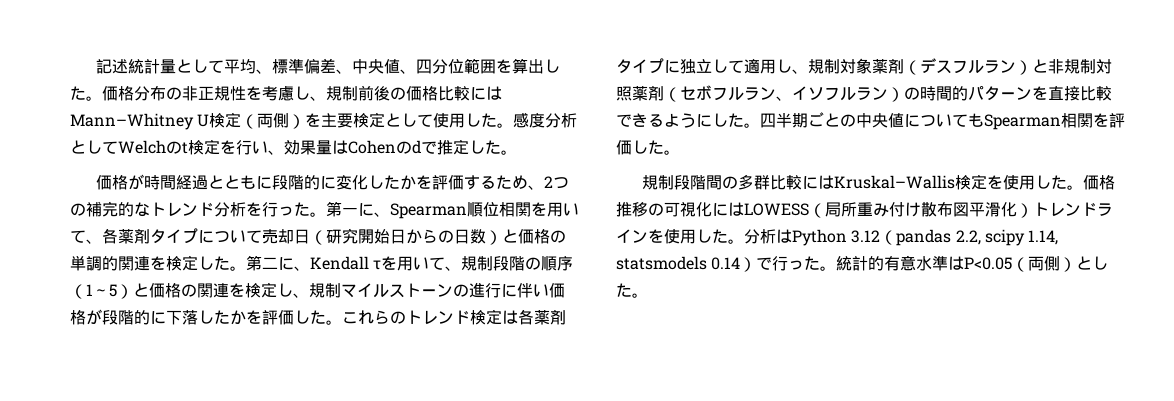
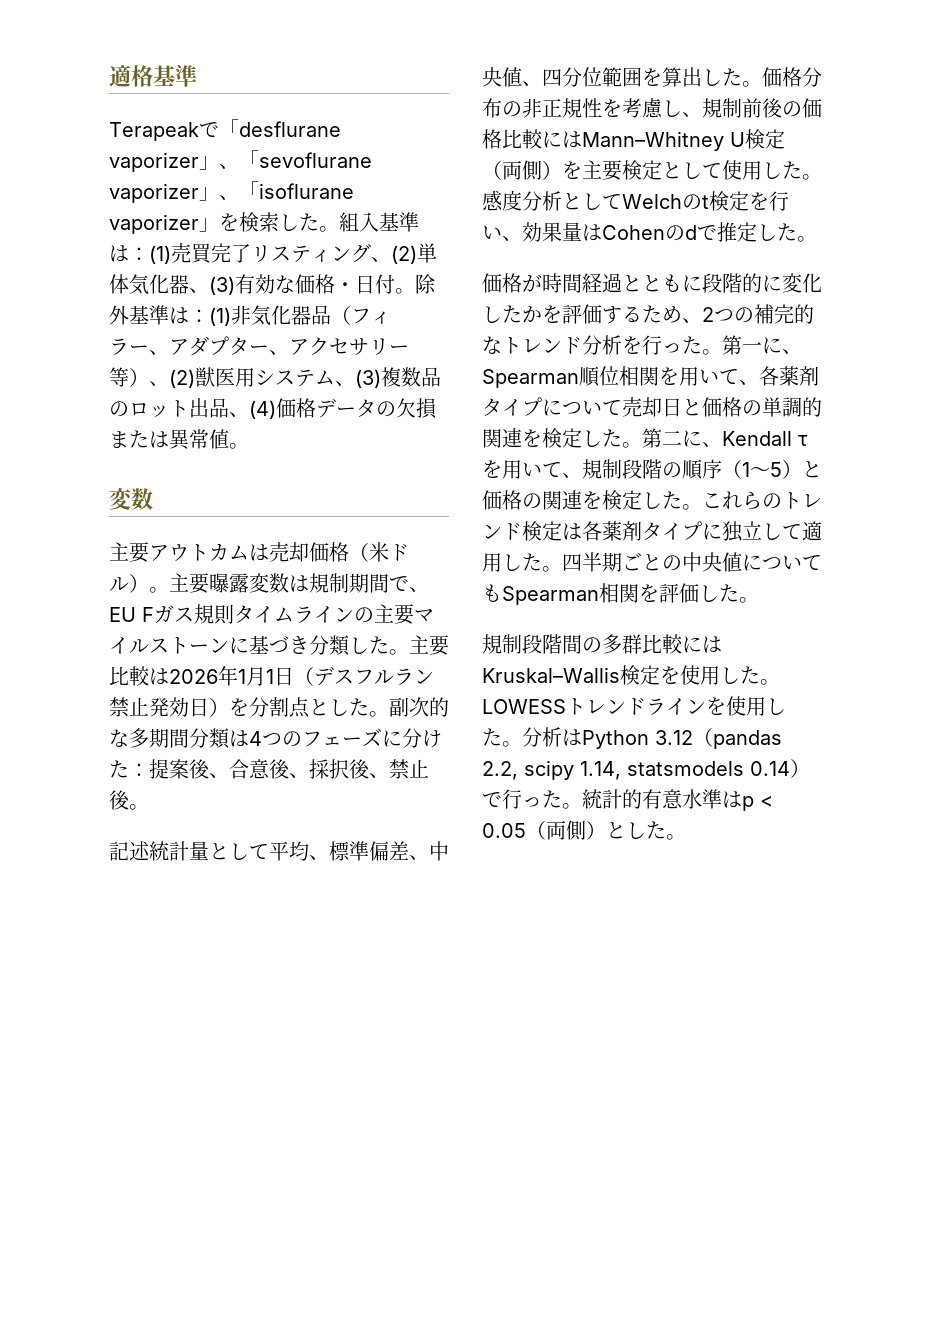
(95, 66) none -> [109,65,197,87] [109,119,341,141] [109,150,372,172] [109,181,354,203] [109,212,419,234] [109,243,437,264] [109,274,436,295] [109,305,391,326] [109,336,409,356] [109,367,441,388] [109,398,437,419] [109,429,249,450] [109,488,153,510] [109,542,409,563] [109,573,429,594] [109,604,434,625] [109,635,449,656] [109,666,434,686] [109,697,449,718] [109,728,442,749] [109,759,429,779] [109,790,149,810] 適格基準 // Terapeakで「desflurane vaporizer」、「sevoflurane vaporizer」、「isoflurane vaporizer」を検索した。組入基準は：(1)売買完了リスティング、(2)単体気化器、(3)有効な価格・日付。除外基準は：(1)非気化器品（フィラー、アダプター、アクセサリー等）、(2)獣医用システム、(3)複数品のロット出品、(4)価格データの欠損または異常値。 // 変数 // 主要アウトカムは売却価格（米ドル）。主要曝露変数は規制期間で、EU Fガス規則タイムラインの主要マイルストーンに基づき分類した。主要比較は2026年1月1日（デスフルラン禁止発効日）を分割点とした。副次的な多期間分類は4つのフェーズに分けた：提案後、合意後、採択後、禁止後。 //
[310,228,502,245] （研究開始日からの日数） -> (682, 407) none
[293,282,565,298] [70,309,310,325] 、規制マイルストーンの進行に伴い価格が段階的に下落したかを評価し -> (662, 500) none
[792,58,1112,75] [616,85,1112,102] [616,113,728,128] 、規制対象薬剤（デスフルラン）と非規制対照薬剤（セボフルラン、イソフルラン）の時間的パターンを直接比較できるようにし -> (522, 562) none
[1082,175,1115,190] [616,201,1033,218] 価格推移の可視化にはLOWESS（局所重み付け散布図平滑化） -> [482,699,566,714] LOWESS
[964,257,1013,270] P<0.05 -> [742,796,773,811] [482,823,526,838] p < 0.05

